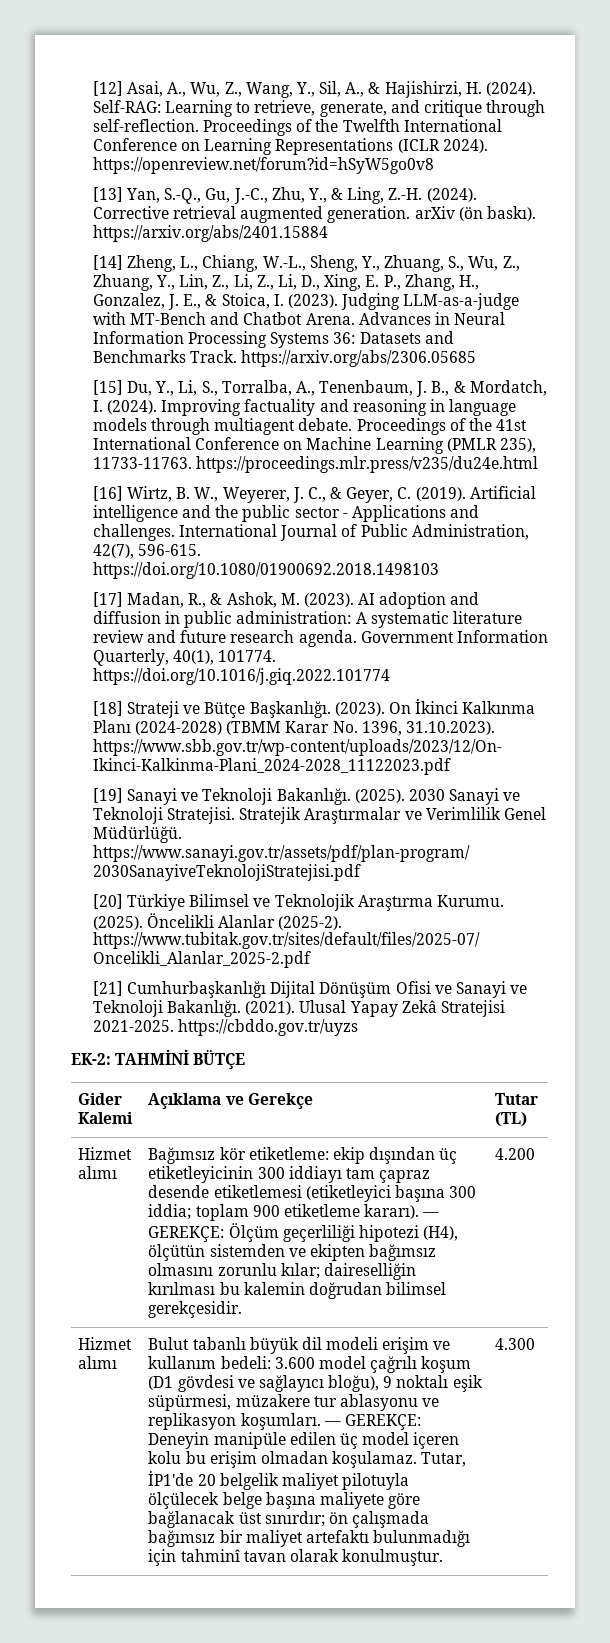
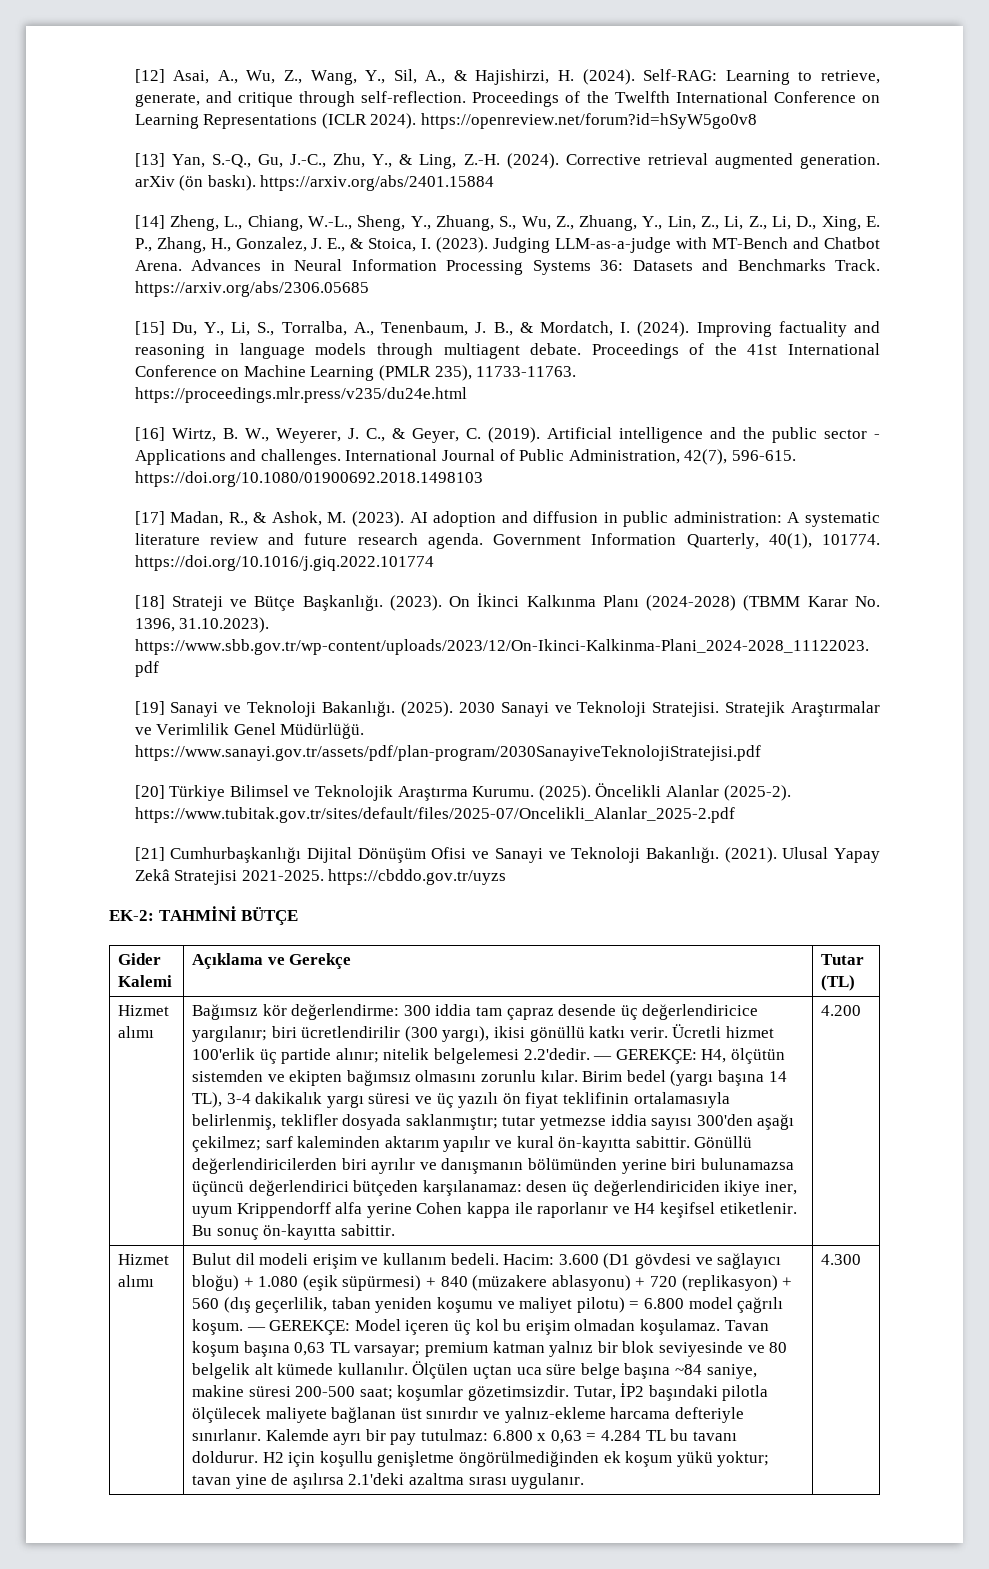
[248,1147,458,1164] [148,1166,431,1183] [148,1185,477,1202] [148,1204,440,1221] [148,1223,459,1242] etiketleme: ekip dışından üç etiketleyicinin 300 iddiayı tam çapraz desende etiketlemesi (etiketleyici başına 300 iddia; toplam 900 etiketleme kararı). — GEREKÇE: Ölçüm geçerliliği hipotezi (H4), -> [291,1004,759,1020] [192,1024,774,1042] [192,1048,727,1064] değerlendirme: 300 iddia tam çapraz desende üç değerlendiricice yargılanır; biri ücretlendirilir (300 yargı), ikisi gönüllü katkı verir. Ücretli hizmet 100'erlik üç partide alınır; nitelik belgelemesi 2.2'dedir. — GEREKÇE: H4,
[280,1263,416,1280] [148,1282,447,1299] [148,1301,243,1318] kılar; daireselliğin kırılması bu kalemin doğrudan bilimsel gerekçesidir. -> [540,1070,787,1086] [192,1092,730,1108] [192,1114,795,1130] [192,1136,753,1152] [192,1158,794,1174] [192,1180,797,1196] [192,1202,797,1218] [192,1224,395,1240] kılar. Birim bedel (yargı başına 14 TL), 3-4 dakikalık yargı süresi ve üç yazılı ön fiyat teklifinin ortalamasıyla belirlenmiş, teklifler dosyada saklanmıştır; tutar yetmezse iddia sayısı 300'den aşağı çekilmez; sarf kaleminden aktarım yapılır ve kural ön-kayıtta sabittir. Gönüllü değerlendiricilerden biri ayrılır ve danışmanın bölümünden yerine biri bulunamazsa üçüncü değerlendirici bütçeden karşılanamaz: desen üç değerlendiriciden ikiye iner, uyum Krippendorff alfa yerine Cohen kappa ile raporlanır ve H4 keşifsel etiketlenir. Bu sonuç ön-kayıtta sabittir.
[192,1337,299,1354] tabanlı büyük -> (232, 1259) none
[220,1356,472,1373] [148,1375,483,1392] [148,1394,440,1411] [148,1413,421,1430] [148,1432,460,1449] [148,1451,467,1468] [148,1470,410,1490] [148,1492,421,1509] [148,1511,430,1528] [148,1530,471,1547] [148,1549,444,1566] bedeli: 3.600 model çağrılı koşum (D1 gövdesi ve sağlayıcı bloğu), 9 noktalı eşik süpürmesi, müzakere tur ablasyonu ve replikasyon koşumları. — GEREKÇE: Deneyin manipüle edilen üç model içeren kolu bu erişim olmadan koşulamaz. Tutar, İP1'de 20 belgelik maliyet pilotuyla ölçülecek belge başına maliyete göre bağlanacak üst sınırdır; ön çalışmada bağımsız bir maliyet artefaktı bulunmadığı için tahminî tavan olarak konulmuştur. -> [450,1253,782,1269] [192,1275,793,1291] [192,1297,784,1313] [192,1319,769,1335] [192,1341,788,1357] [192,1361,757,1379] [192,1383,769,1401] [192,1407,744,1423] [192,1429,737,1445] [192,1451,770,1467] [192,1473,585,1489] bedeli. Hacim: 3.600 (D1 gövdesi ve sağlayıcı bloğu) + 1.080 (eşik süpürmesi) + 840 (müzakere ablasyonu) + 720 (replikasyon) + 560 (dış geçerlilik, taban yeniden koşumu ve maliyet pilotu) = 6.800 model çağrılı koşum. — GEREKÇE: Model içeren üç kol bu erişim olmadan koşulamaz. Tavan koşum başına 0,63 TL varsayar; premium katman yalnız bir blok seviyesinde ve 80 belgelik alt kümede kullanılır. Ölçülen uçtan uca süre belge başına ~84 saniye, makine süresi 200-500 saat; koşumlar gözetimsizdir. Tutar, İP2 başındaki pilotla ölçülecek maliyete bağlanan üst sınırdır ve yalnız-ekleme harcama defteriyle sınırlanır. Kalemde ayrı bir pay tutulmaz: 6.800 x 0,63 = 4.284 TL bu tavanı doldurur. H2 için koşullu genişletme öngörülmediğinden ek koşum yükü yoktur; tavan yine de aşılırsa 2.1'deki azaltma sırası uygulanır.

